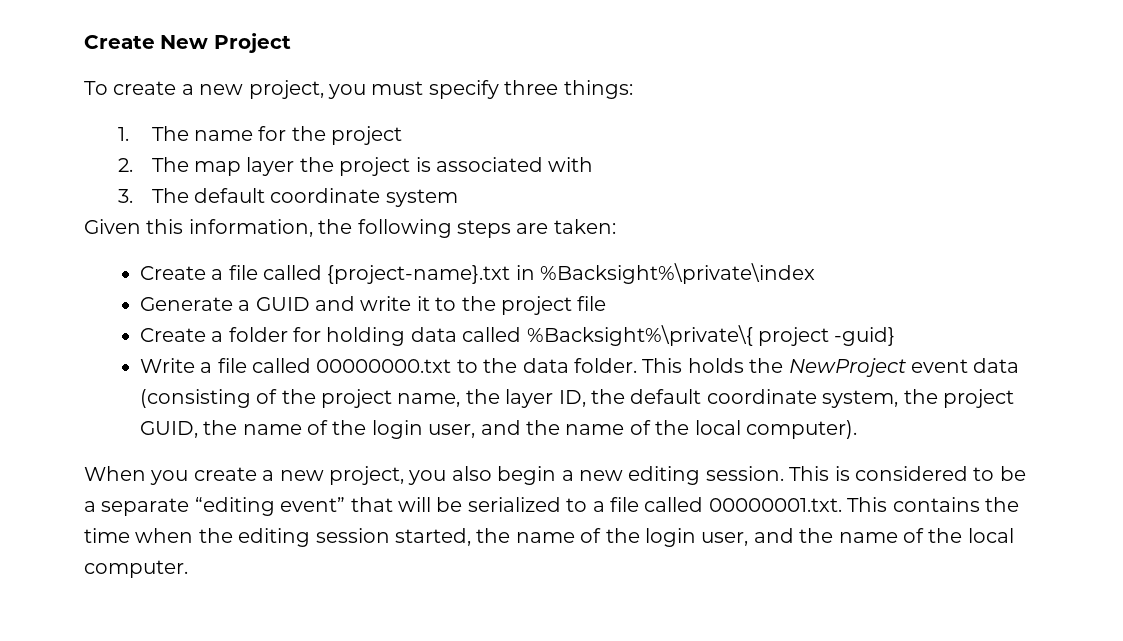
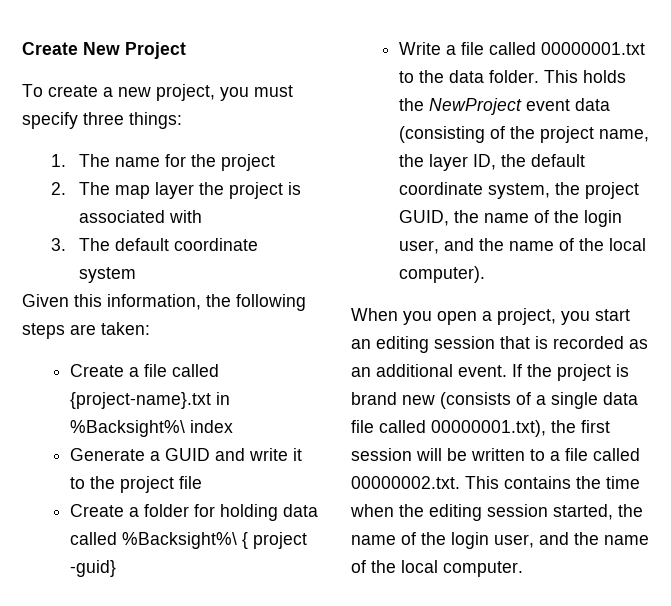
[540,263,816,284] %Backsight%\private\index -> [69,420,233,437] %Backsight%\ index
[526,325,753,346] %Backsight%\private\{ -> [121,532,248,549] %Backsight%\ {
[316,359,452,373] 00000000.txt -> [540,42,645,55] 00000001.txt
[193,466,1026,485] [84,497,393,516] create a new project, you also begin a new editing session. This is considered to be a separate “editing event” that -> [437,308,630,325] [351,336,648,353] [351,364,629,381] [351,392,638,409] [351,420,610,437] [351,448,412,461] open a project, you start an editing session that is recorded as an additional event. If the project is brand new (consists of a single data file called 00000001.txt), the first session
[467,497,561,512] serialized -> [471,448,525,461] written
[708,498,842,512] 00000001.txt. -> [351,476,460,489] 00000002.txt.

